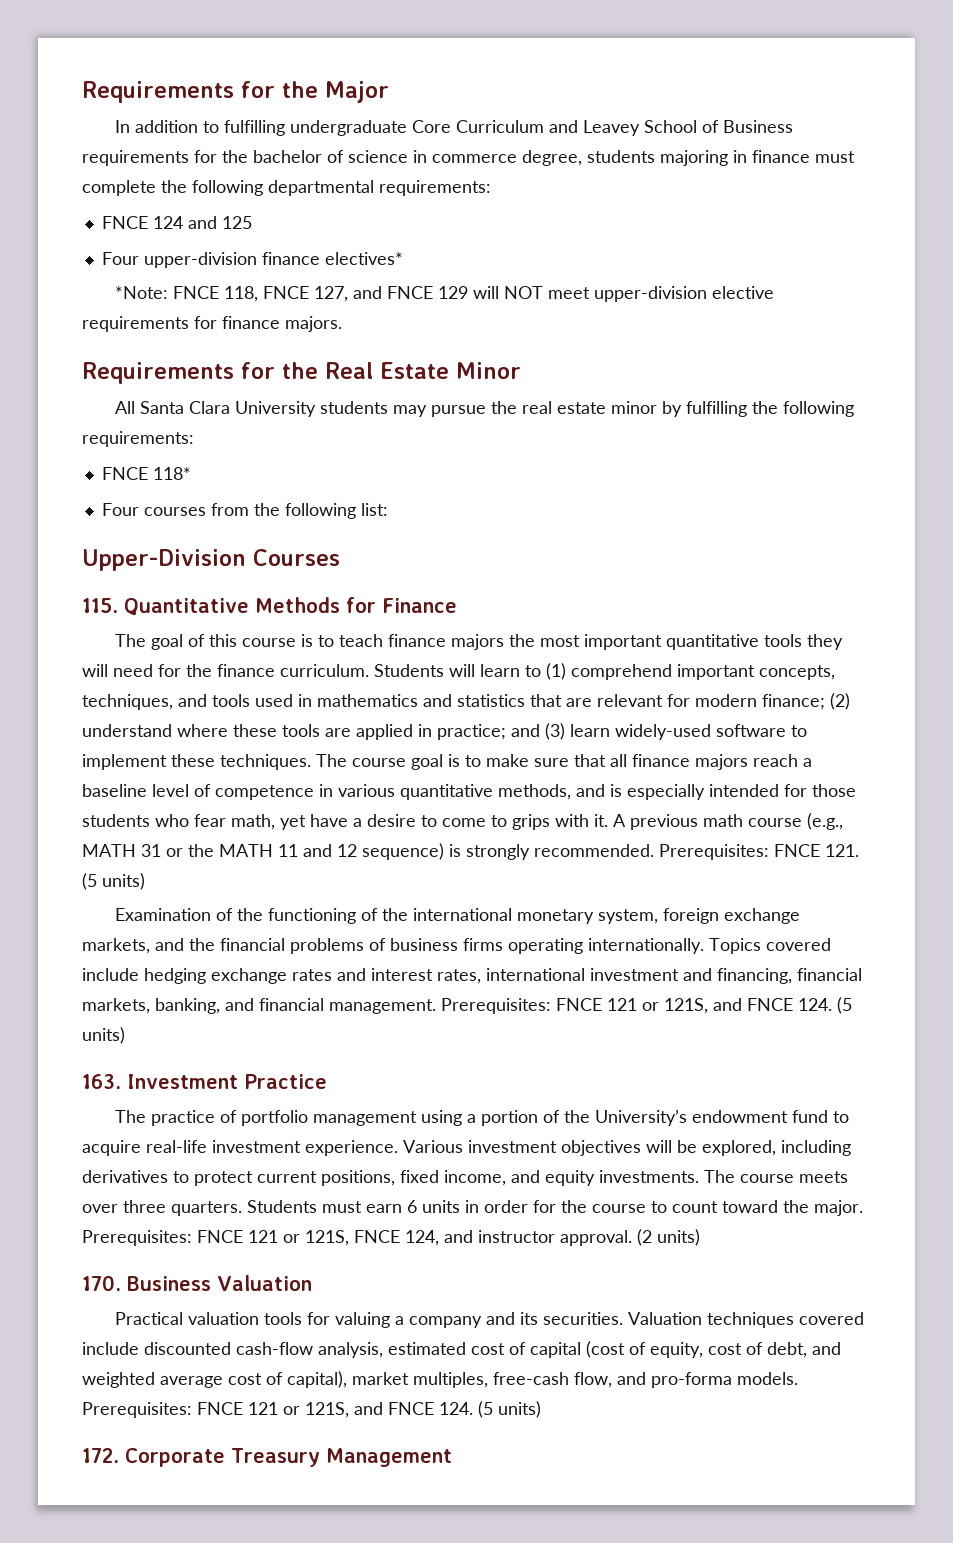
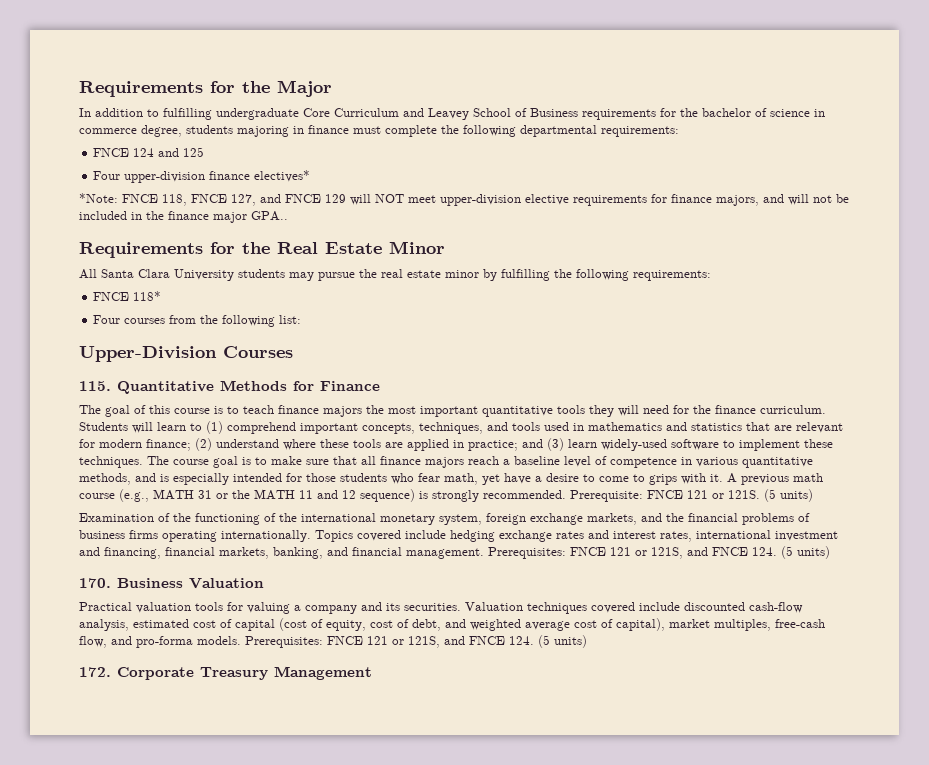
[285,316,342,332] majors. -> [716,194,849,206] [79,211,288,223] majors, and will not be included in the finance major GPA..
[659,844,859,860] Prerequisites: FNCE 121. -> [570,490,760,502] Prerequisite: FNCE 121 or 121S.
[82,1074,327,1089] [114,1109,849,1126] [82,1140,851,1156] [82,1170,848,1186] [82,1200,863,1216] [82,1229,700,1246] // 163. Investment Practice // The practice of portfolio management using a portion of the University’s endowment fund to acquire real-life investment experience. Various investment objectives will be explored, including derivatives to protect current positions, fixed income, and equity investments. The course meets over three quarters. Students must earn 6 units in order for the course to count toward the major. Prerequisites: FNCE 121 or 121S, FNCE 124, and instructor approval. (2 units) -> (830, 552) none

